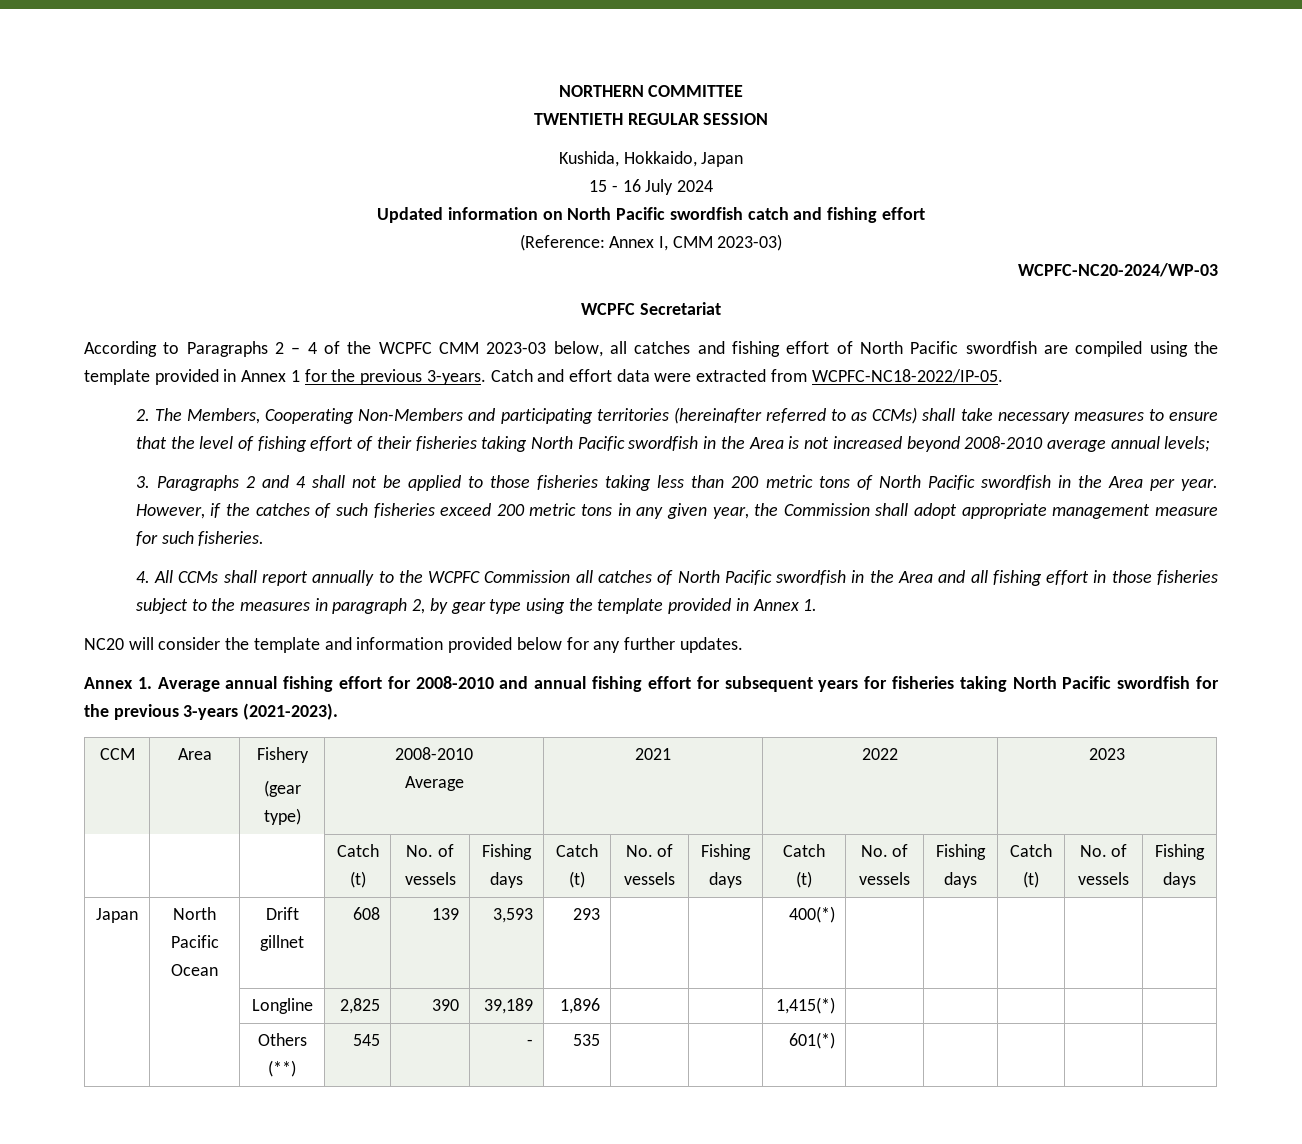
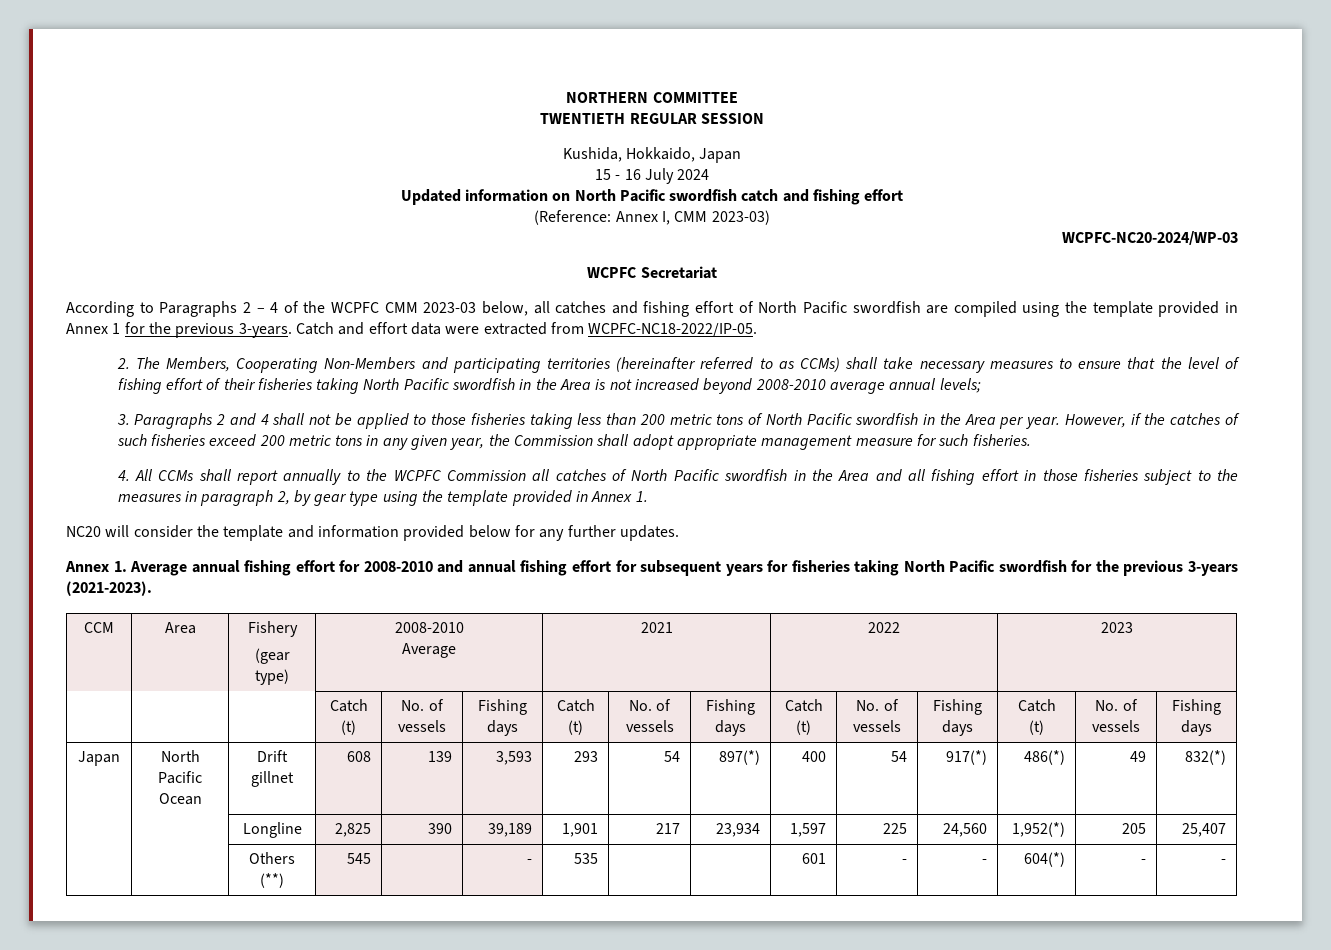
[788,906,835,923] [251,998,313,1014] [339,998,380,1014] [431,999,459,1011] [483,998,533,1014] [559,998,600,1014] [775,997,835,1014] | | 400(*) | | | | | // | | Longline | 2,825 | 390 | 39,189 | 1,896 | | | 1,415(*) | | | | | -> [663,751,680,762] [718,750,760,765] [801,751,826,762] [890,751,907,762] [945,750,987,765] [1023,750,1065,765] [1129,751,1146,762] [1184,750,1226,765] [242,822,302,838] [334,823,371,837] [427,823,452,834] [487,823,532,837] [561,823,598,837] [655,823,680,834] [715,823,760,837] [789,823,826,837] [882,823,907,834] [942,823,987,837] [1011,822,1065,837] [1121,823,1146,834] [1181,823,1226,837] 54 | 897(*) | 400 | 54 | 917(*) | 486(*) | 49 | 832(*) // | | Longline | 2,825 | 390 | 39,189 | 1,901 | 217 | 23,934 | 1,597 | 225 | 24,560 | 1,952(*) | 205 | 25,407
[788,1032,835,1049] 601(*) | | | | | -> [801,853,826,864] [901,859,907,864] [981,859,987,864] [1023,852,1065,867] [1140,859,1146,864] [1220,859,1226,864] 601 | - | - | 604(*) | - | -

